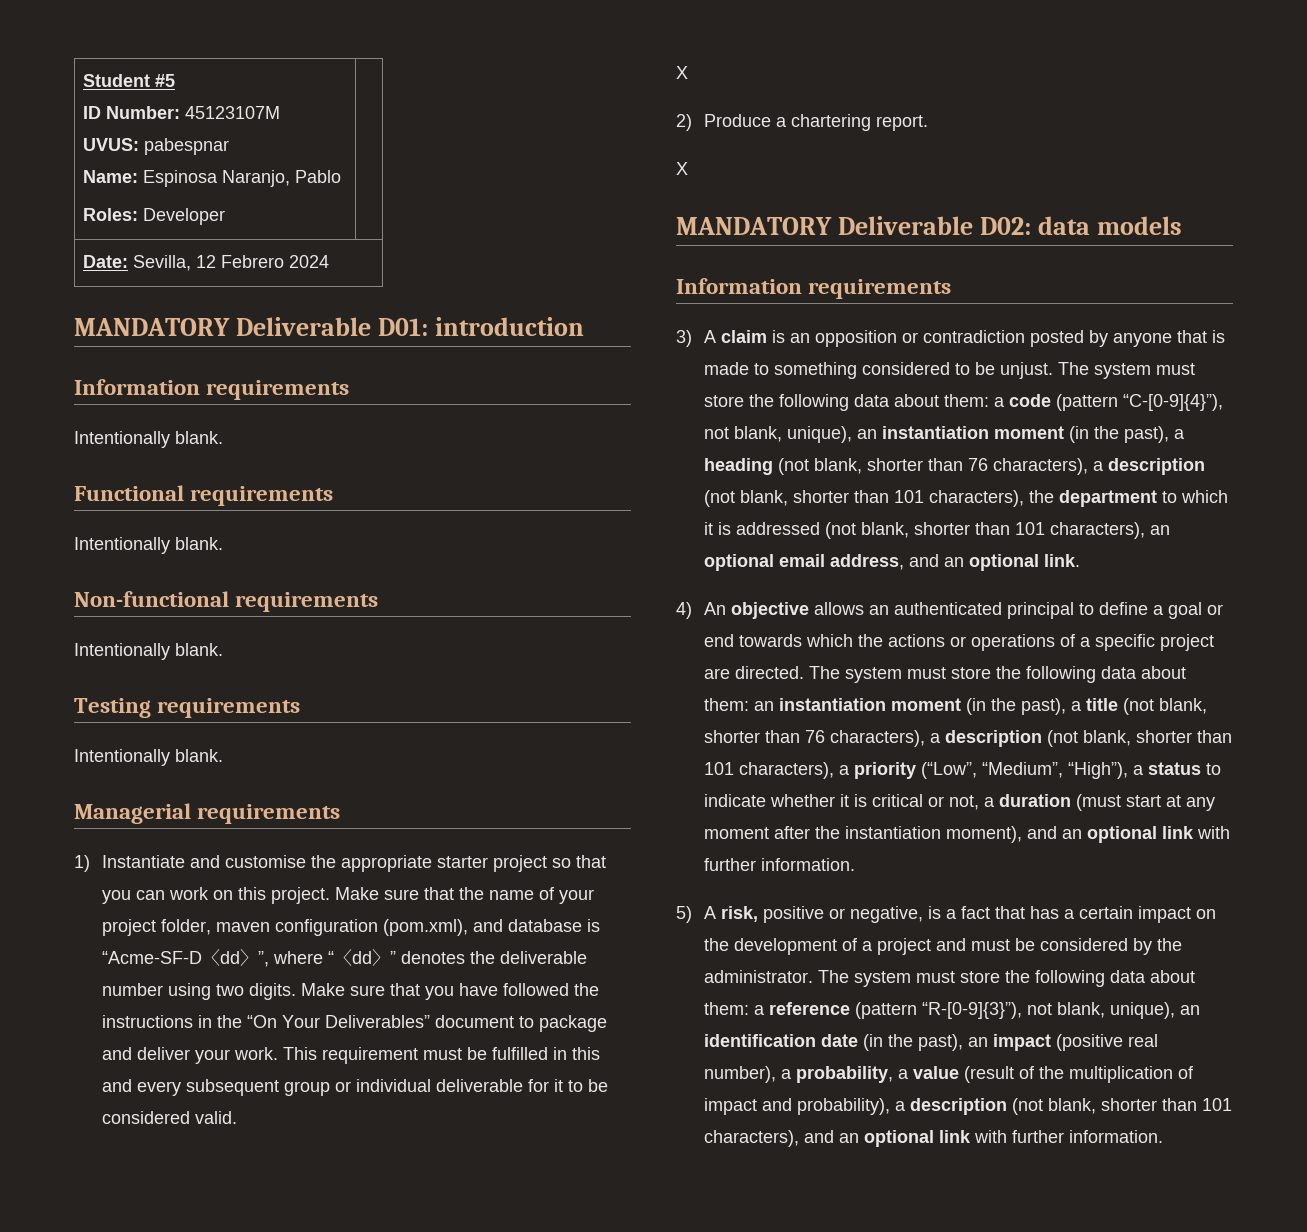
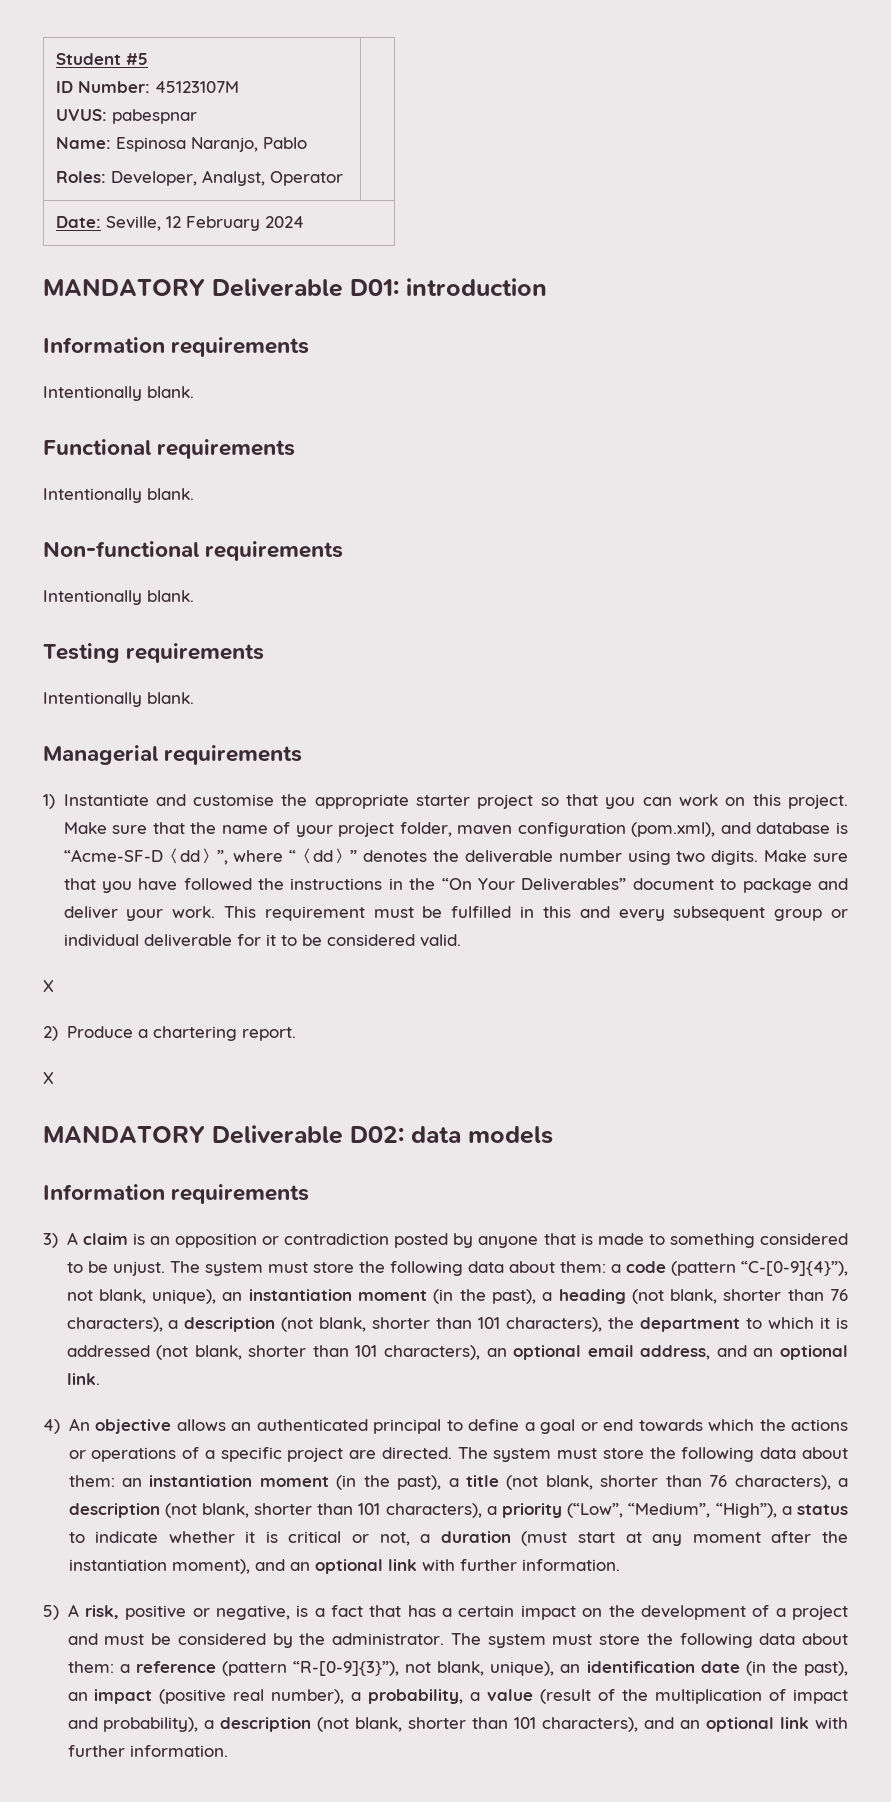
[143,208,226,225] [83,255,285,271] Developer | // Date: Sevilla, 12 Febrero -> [111,170,344,186] [56,216,261,231] Developer, Analyst, Operator | // Date: Seville, 12 February

